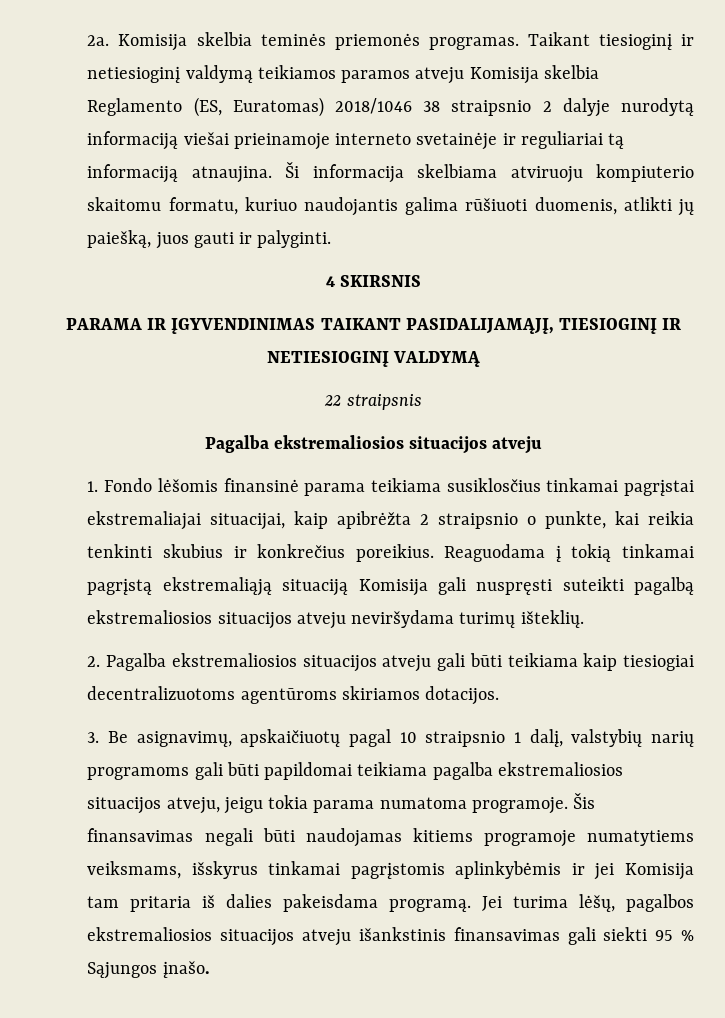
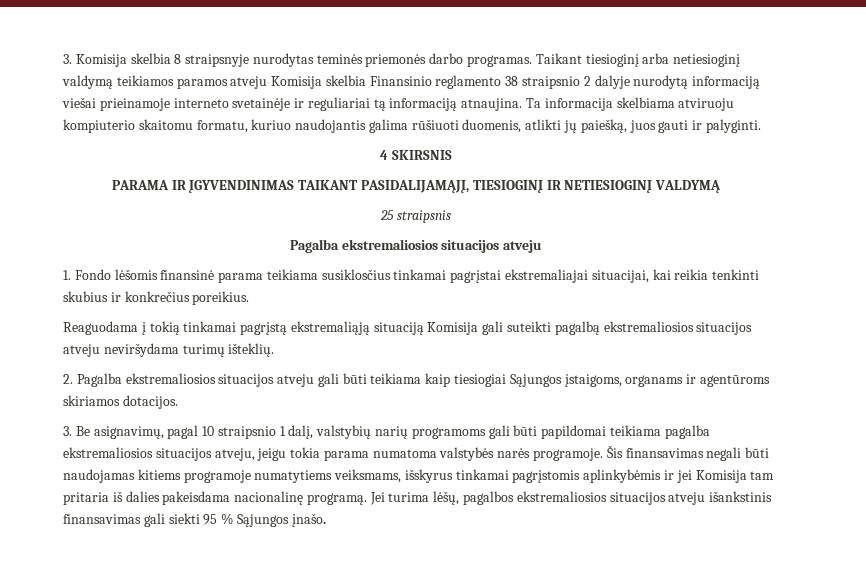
[87,32,252,51] 2a. Komisija skelbia -> [63,53,314,67] 3. Komisija skelbia 8 straipsnyje nurodytas
(420, 41) none -> [429,53,464,64] darbo
[681,34,694,46] ir -> [642,53,670,64] arba
[87,97,413,117] Reglamento (ES, Euratomas) 2018/1046 -> [369,75,502,89] Finansinio reglamento
[285,162,300,178] Ši -> [526,98,542,108] Ta
[324,395,342,406] 22 -> [380,210,395,220] 25
[294,511,607,529] kaip apibrėžta 2 straipsnio o punkte, -> (649, 276) none
(434, 553) none -> (250, 298) //
[476,579,553,595] nuspręsti -> (504, 328) none
[87,686,236,700] decentralizuotoms -> [509,374,697,387] Sąjungos įstaigoms, organams ir
[240,729,341,747] apskaičiuotų -> (164, 432) none
(467, 803) none -> [439,447,531,461] valstybės narės
(379, 903) none -> [234,491,304,505] nacionalinę

